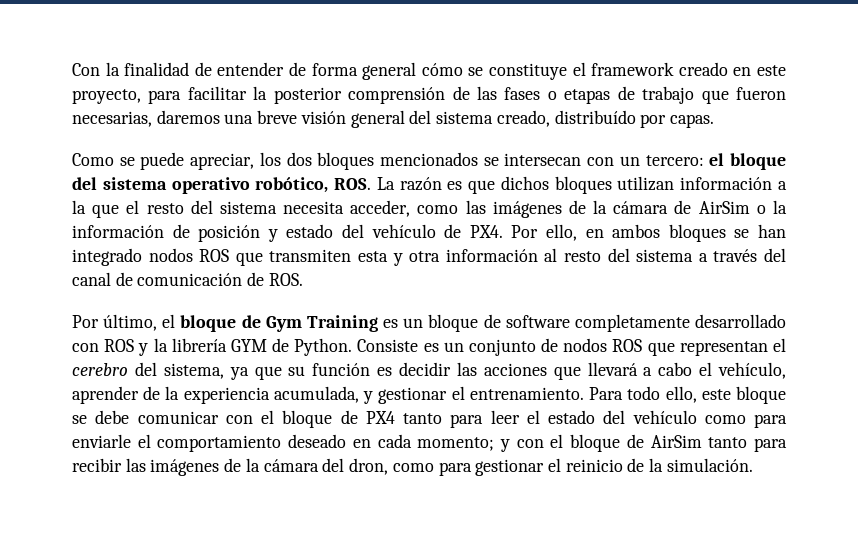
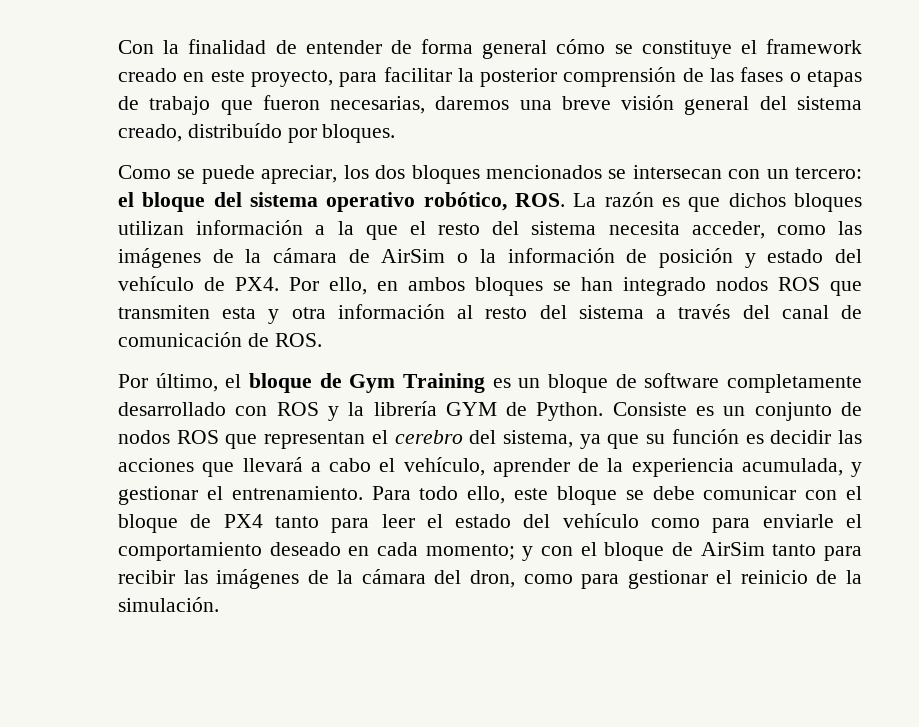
[669,114,714,128] capas. -> [322,124,396,143] bloques.

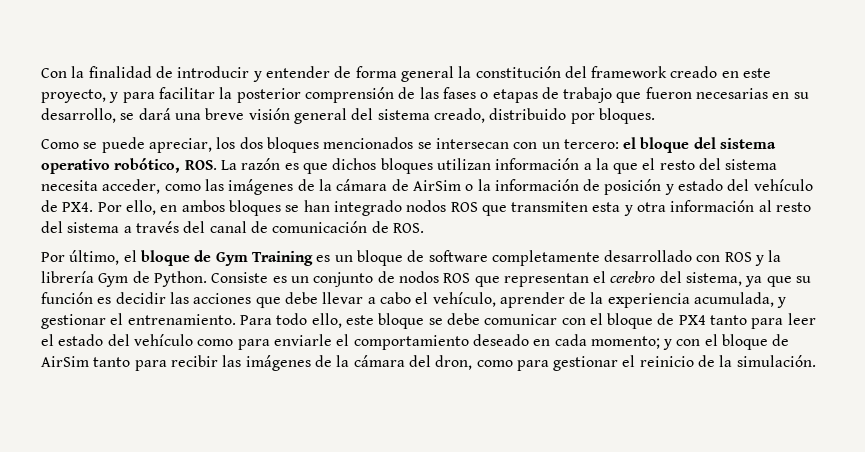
(297, 47) none -> [177,66,262,82] introducir y
[556,39,757,59] cómo se constituye el -> [458,66,587,78] la constitución del
(333, 78) none -> [109,92,119,103] y
[330,96,510,114] necesarias, daremos -> [696,88,809,99] [41,108,171,123] necesarias en su desarrollo, se dará
[187,123,282,138] distribuído -> [489,108,567,120] distribuido
[445,402,497,416] GYM -> [98,273,129,287] Gym
[242,457,303,472] llevará -> [284,292,364,304] debe llevar

